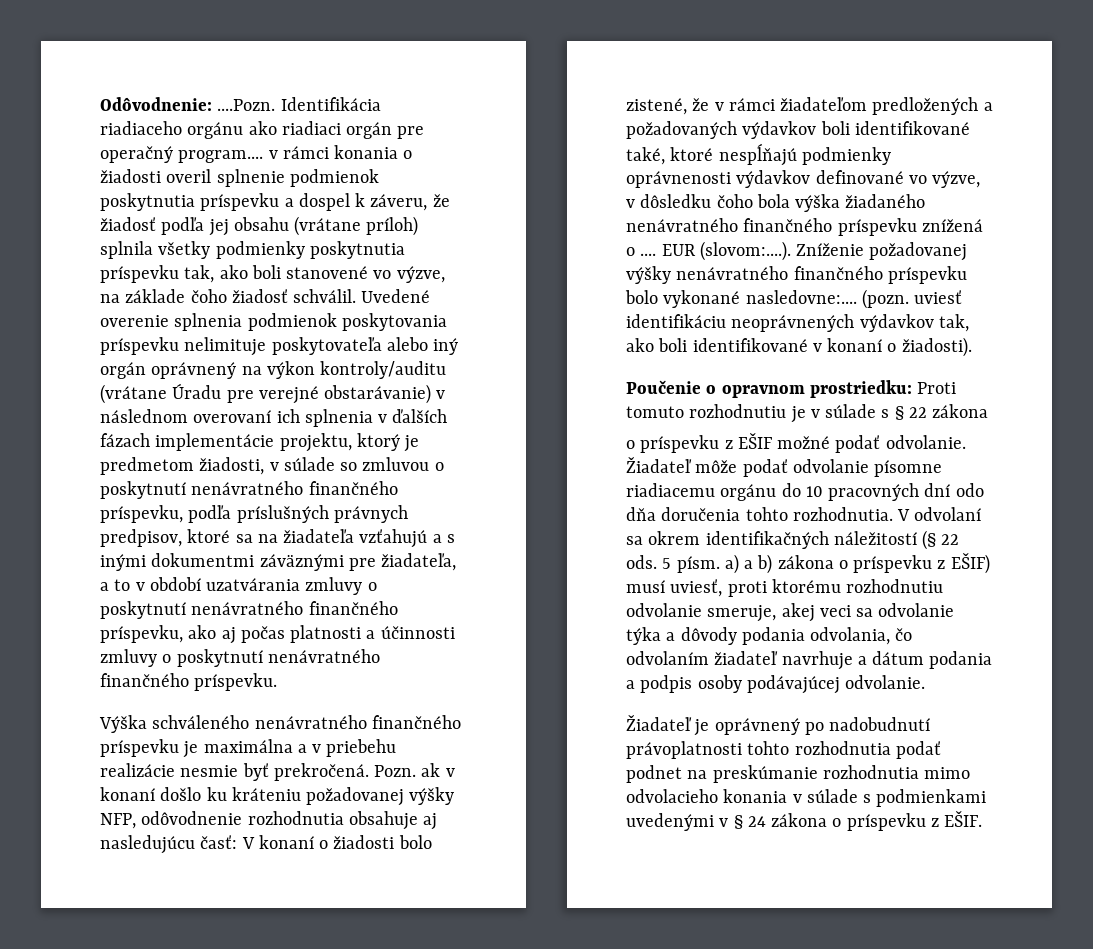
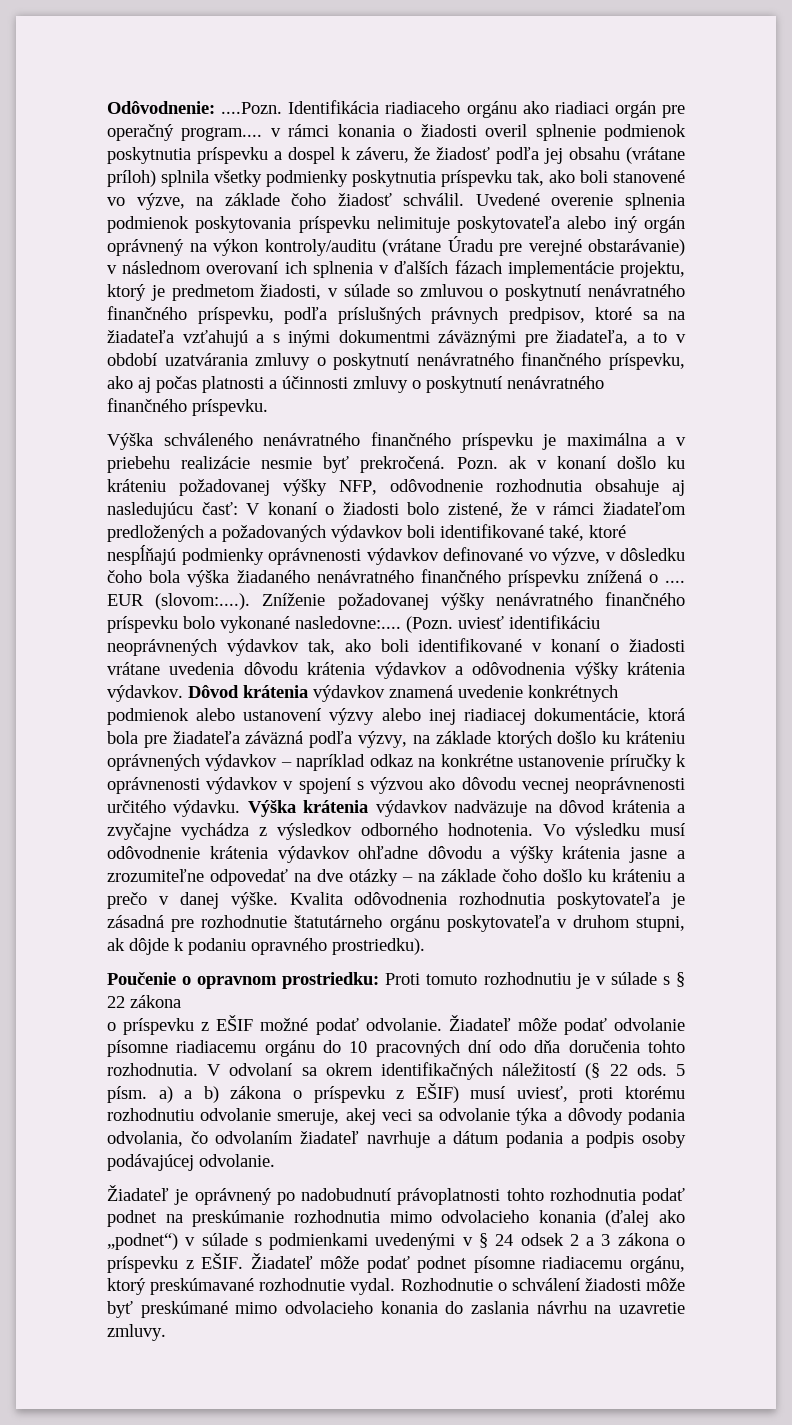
[861,289,909,309] (pozn. -> [406,616,453,633] (Pozn.
[901,337,972,357] žiadosti). -> [629,639,686,652] [107,662,685,679] [107,685,618,702] [107,708,685,725] [107,731,685,748] [107,754,687,771] [107,777,685,794] [107,800,686,817] [107,823,685,840] [107,846,685,863] [107,869,685,886] [107,892,685,909] [107,915,685,932] [107,938,425,955] žiadosti vrátane uvedenia dôvodu krátenia výdavkov a odôvodnenia výšky krátenia výdavkov. Dôvod krátenia výdavkov znamená uvedenie konkrétnych podmienok alebo ustanovení výzvy alebo inej riadiacej dokumentácie, ktorá bola pre žiadateľa záväzná podľa výzvy, na základe ktorých došlo ku kráteniu oprávnených výdavkov – napríklad odkaz na konkrétne ustanovenie príručky k oprávnenosti výdavkov v spojení s výzvou ako dôvodu vecnej neoprávnenosti určitého výdavku. Výška krátenia výdavkov nadväzuje na dôvod krátenia a zvyčajne vychádza z výsledkov odborného hodnotenia. Vo výsledku musí odôvodnenie krátenia výdavkov ohľadne dôvodu a výšky krátenia jasne a zrozumiteľne odpovedať na dve otázky – na základe čoho došlo ku kráteniu a prečo v danej výške. Kvalita odôvodnenia rozhodnutia poskytovateľa je zásadná pre rozhodnutie štatutárneho orgánu poskytovateľa v druhom stupni, ak dôjde k podaniu opravného prostriedku).
(788, 796) none -> [605,1210,685,1227] [107,1233,178,1250] (ďalej ako „podnet“)
(766, 821) none -> [520,1233,611,1246] odsek 2 a 3
(983, 819) none -> [250,1253,685,1273] [107,1278,685,1295] [107,1301,686,1318] [107,1324,166,1341] Žiadateľ môže podať podnet písomne riadiacemu orgánu, ktorý preskúmavané rozhodnutie vydal. Rozhodnutie o schválení žiadosti môže byť preskúmané mimo odvolacieho konania do zaslania návrhu na uzavretie zmluvy.

